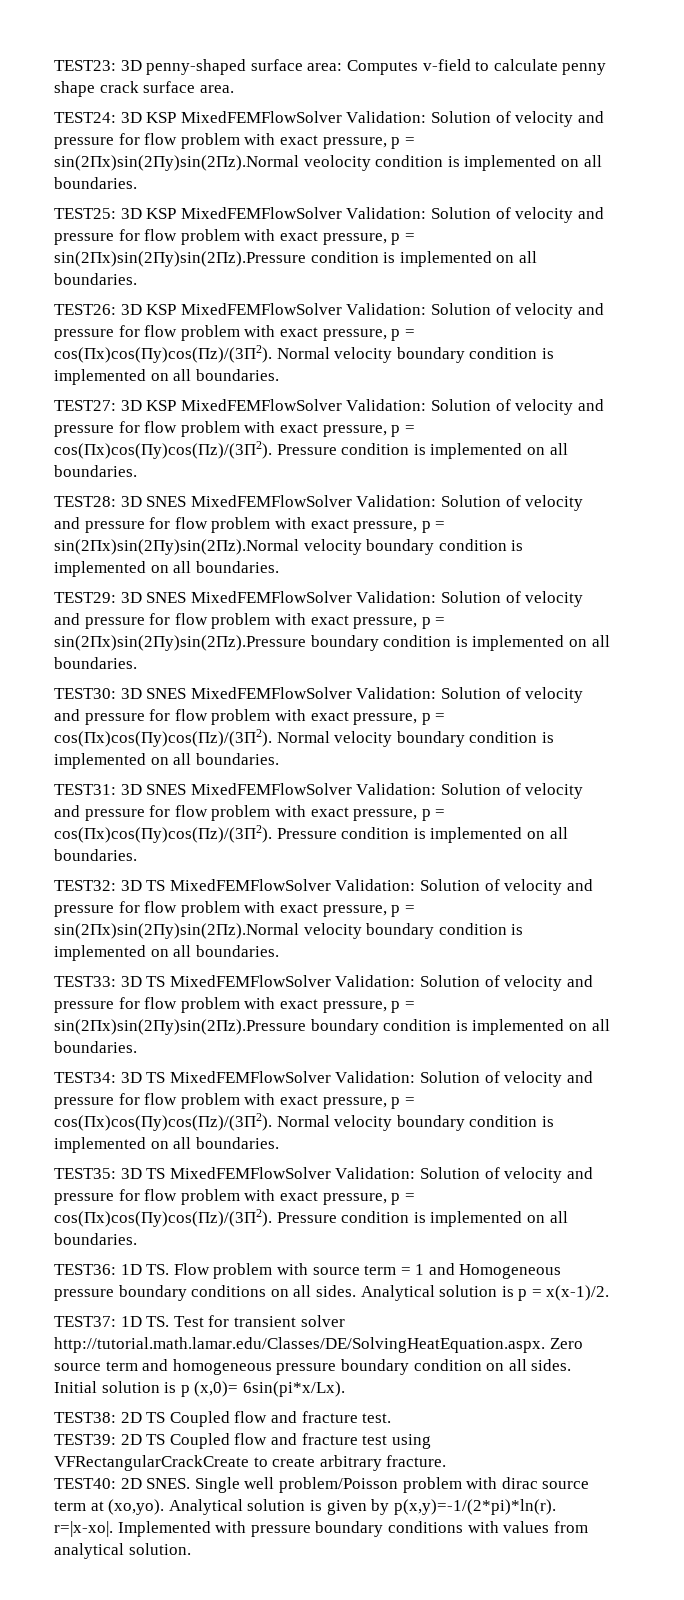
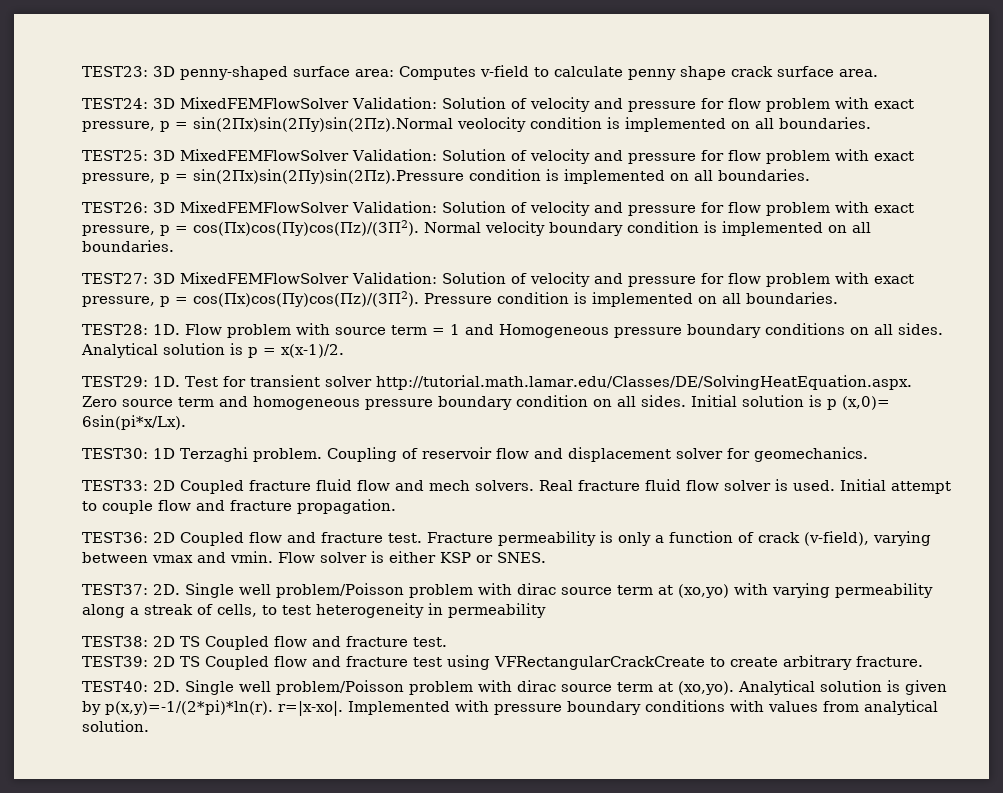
[146,112,177,123] KSP -> (175, 103) none
[146,208,177,219] KSP -> (175, 155) none
[146,304,177,315] KSP -> (175, 207) none
[146,400,177,411] KSP -> (175, 278) none
[120,495,584,511] [54,517,446,533] [54,539,524,555] [54,561,279,577] [54,591,584,607] [54,613,446,629] [54,635,610,651] [54,657,137,669] [54,687,584,703] [54,709,446,725] [54,729,554,747] [54,753,279,769] [54,783,584,799] [54,805,446,821] [54,825,568,843] [54,849,137,861] [54,879,593,895] [54,901,415,917] [54,923,524,939] [54,945,279,961] [54,975,593,991] [54,997,415,1013] [54,1019,610,1035] [54,1041,137,1053] [54,1071,593,1087] [54,1093,415,1109] [54,1113,554,1131] [54,1137,279,1153] [54,1167,593,1183] [54,1189,415,1205] [54,1209,568,1227] [54,1233,137,1245] [54,1264,170,1275] 3D SNES MixedFEMFlowSolver Validation: Solution of velocity and pressure for flow problem with exact pressure, p = sin(2Πx)sin(2Πy)sin(2Πz).Normal velocity boundary condition is implemented on all boundaries. // TEST29: 3D SNES MixedFEMFlowSolver Validation: Solution of velocity and pressure for flow problem with exact pressure, p = sin(2Πx)sin(2Πy)sin(2Πz).Pressure boundary condition is implemented on all boundaries. // TEST30: 3D SNES MixedFEMFlowSolver Validation: Solution of velocity and pressure for flow problem with exact pressure, p = cos(Πx)cos(Πy)cos(Πz)/(3Π2). Normal velocity boundary condition is implemented on all boundaries. // TEST31: 3D SNES MixedFEMFlowSolver Validation: Solution of velocity and pressure for flow problem with exact pressure, p = cos(Πx)cos(Πy)cos(Πz)/(3Π2). Pressure condition is implemented on all boundaries. // TEST32: 3D TS MixedFEMFlowSolver Validation: Solution of velocity and pressure for flow problem with exact pressure, p = sin(2Πx)sin(2Πy)sin(2Πz).Normal velocity boundary condition is implemented on all boundaries. // TEST33: 3D TS MixedFEMFlowSolver Validation: Solution of velocity and pressure for flow problem with exact pressure, p = sin(2Πx)sin(2Πy)sin(2Πz).Pressure boundary condition is implemented on all boundaries. // TEST34: 3D TS MixedFEMFlowSolver Validation: Solution of velocity and pressure for flow problem with exact pressure, p = cos(Πx)cos(Πy)cos(Πz)/(3Π2). Normal velocity boundary condition is implemented on all boundaries. // TEST35: 3D TS MixedFEMFlowSolver Validation: Solution of velocity and pressure for flow problem with exact pressure, p = cos(Πx)cos(Πy)cos(Πz)/(3Π2). Pressure condition is implemented on all boundaries. // TEST36: 1D TS. -> [153,324,180,335] 1D.
[54,1316,170,1327] TEST37: 1D TS. -> [82,376,180,387] TEST29: 1D.
(345, 1389) none -> [82,447,868,462] [82,479,951,494] [82,499,396,514] [82,531,931,546] [82,551,546,563] [82,583,933,598] [82,603,546,618] // TEST30: 1D Terzaghi problem. Coupling of reservoir flow and displacement solver for geomechanics. // TEST33: 2D Coupled fracture fluid flow and mech solvers. Real fracture fluid flow solver is used. Initial attempt to couple flow and fracture propagation. // TEST36: 2D Coupled flow and fracture test. Fracture permeability is only a function of crack (v-field), varying between vmax and vmin. Flow solver is either KSP or SNES. // TEST37: 2D. Single well problem/Poisson problem with dirac source term at (xo,yo) with varying permeability along a streak of cells, to test heterogeneity in permeability
[120,1478,191,1489] 2D SNES. -> [153,681,180,692] 2D.

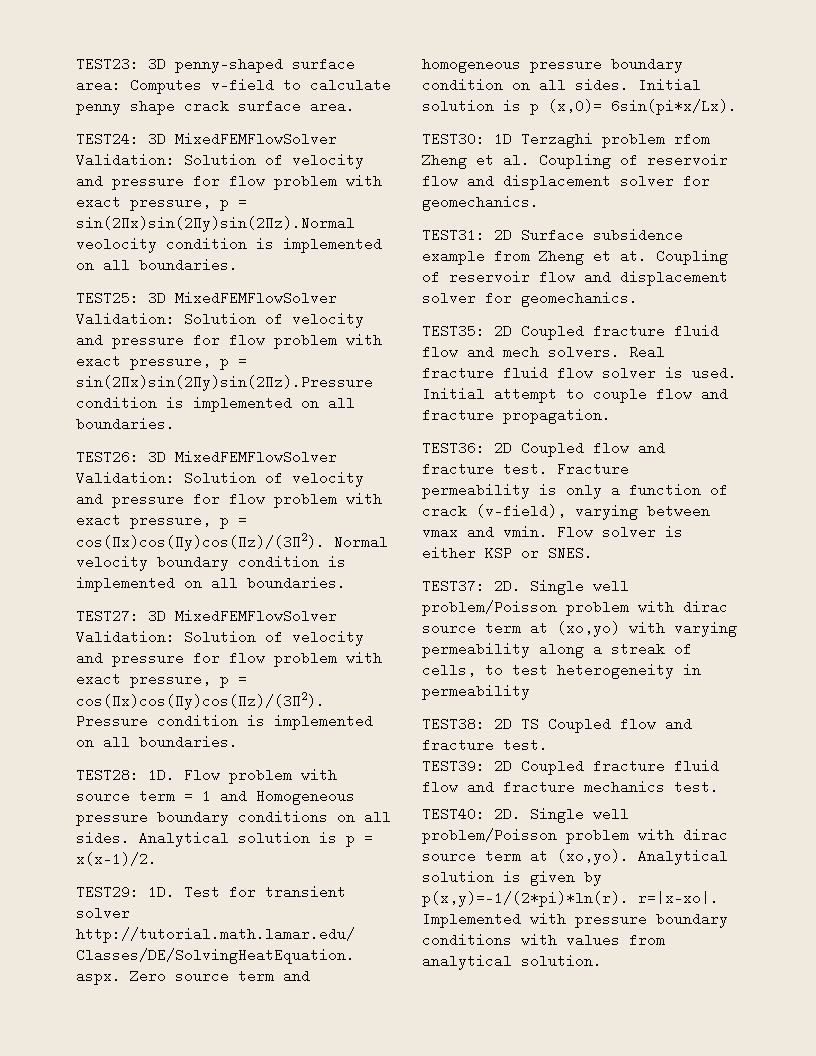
[252,447,868,462] [82,480,148,491] problem. Coupling of reservoir flow and displacement solver for geomechanics. // TEST33: -> [602,132,710,148] [422,153,728,169] [422,174,710,190] [422,195,539,211] [422,228,683,242] [422,249,728,265] [422,270,728,286] [422,291,638,307] [422,324,485,338] problem rfom Zheng et al. Coupling of reservoir flow and displacement solver for geomechanics. // TEST31: 2D Surface subsidence example from Zheng et at. Coupling of reservoir flow and displacement solver for geomechanics. // TEST35:
[180,655,923,670] TS Coupled flow and fracture test using VFRectangularCrackCreate to create arbitrary fracture. -> [521,759,719,775] [422,780,719,794] Coupled fracture fluid flow and fracture mechanics test.

